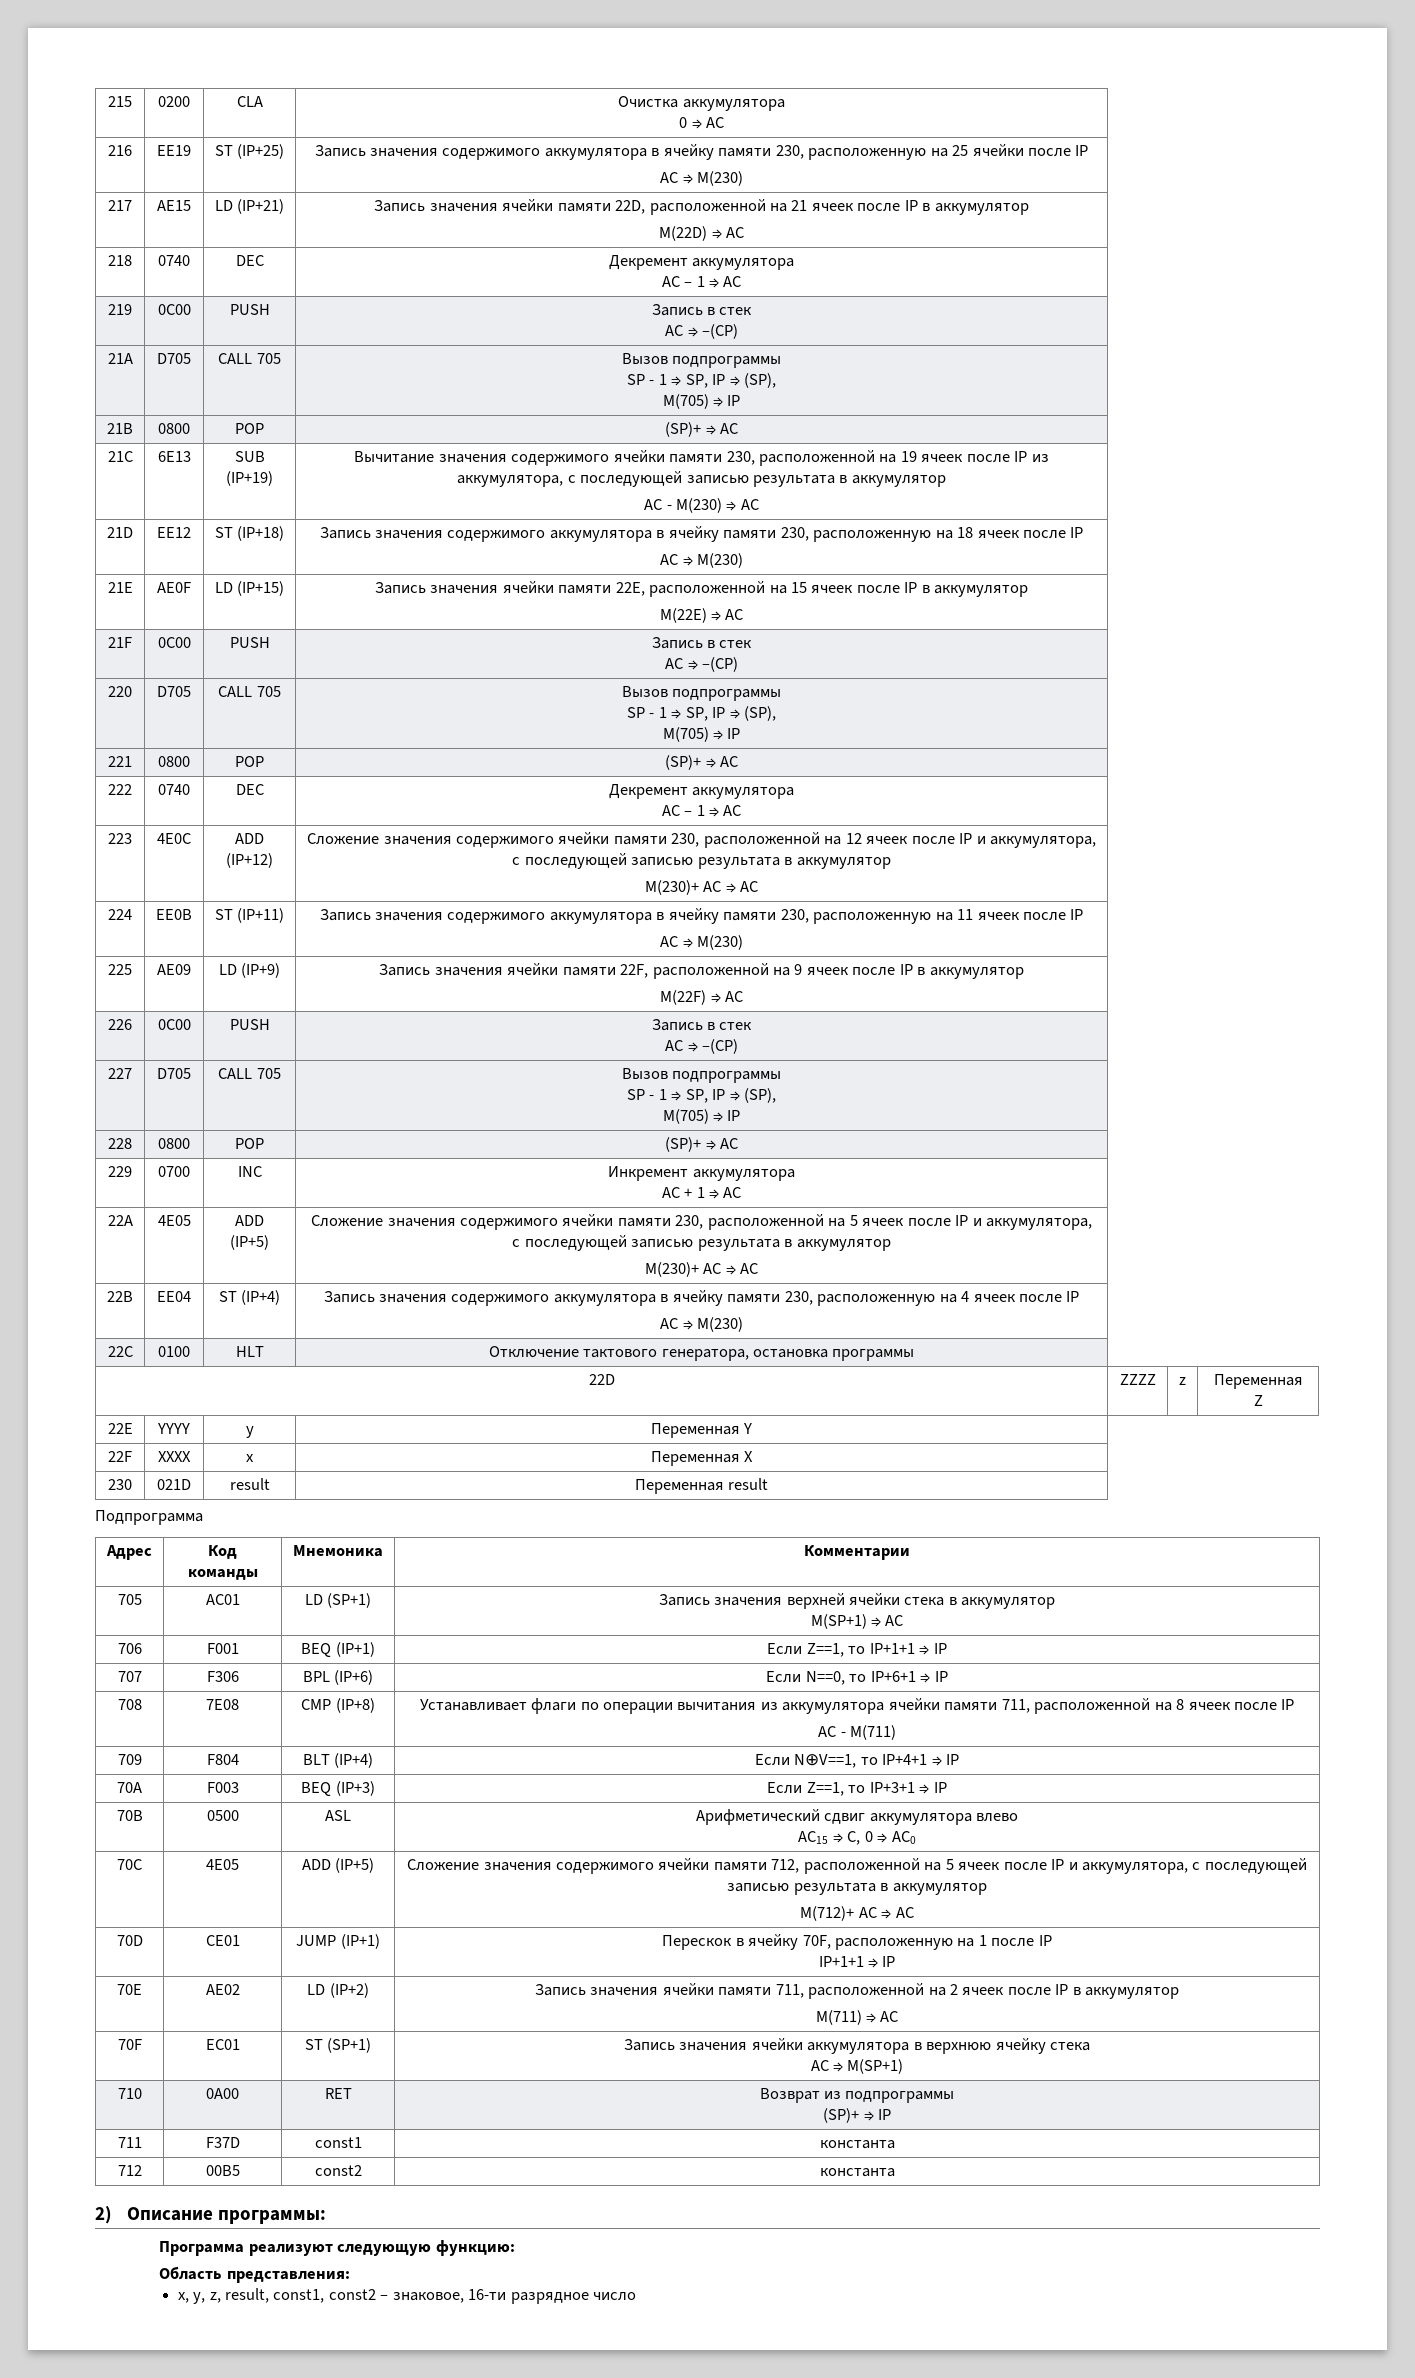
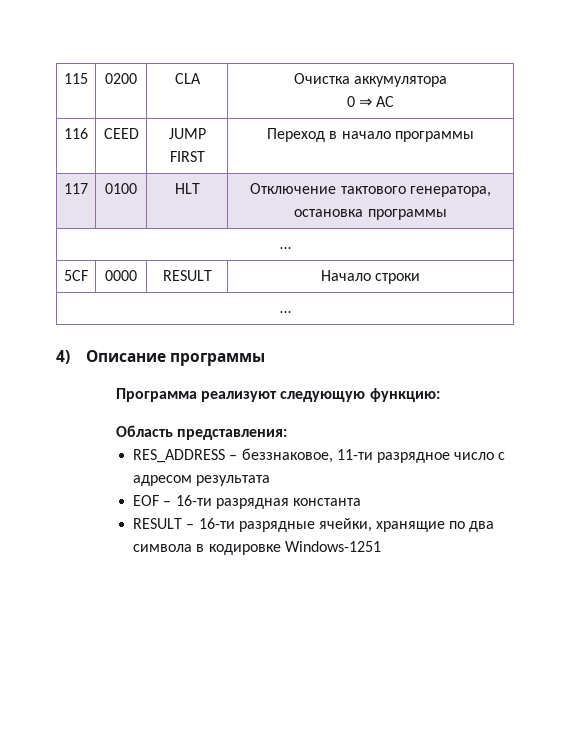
[108,96,132,107] 215 -> [64,73,88,84] 115
[108,145,132,156] [157,145,191,156] [214,144,285,159] [314,144,1089,160] [660,171,743,186] [108,200,132,211] [157,200,191,211] [214,199,285,214] [374,199,1029,215] [659,226,744,241] [108,255,132,266] [158,255,190,266] [235,255,264,266] [608,255,795,270] [661,276,742,288] [108,304,132,315] [157,304,191,315] [229,304,270,315] [651,304,753,316] [665,324,738,339] [107,353,133,364] [157,353,191,364] [218,353,281,364] [621,353,782,368] [626,373,777,388] [662,394,741,409] [107,423,133,434] [158,423,190,434] [235,423,264,434] [665,422,738,437] [107,451,133,462] [157,451,191,462] [234,451,265,462] [226,471,273,486] [354,450,1049,466] [457,471,946,487] [644,498,759,513] [107,527,133,538] [157,527,191,538] [214,526,285,541] [319,526,1084,542] [660,553,743,568] [107,582,133,593] [157,582,191,593] [214,581,285,596] [374,581,1029,597] [659,608,744,623] [108,637,132,648] [157,637,191,648] [229,637,270,648] [651,637,753,649] [665,657,738,672] [108,686,132,697] [157,686,191,697] [218,686,281,697] [621,686,782,701] [626,706,777,721] [662,727,741,742] [108,756,132,767] [158,756,190,767] [235,756,264,767] [665,755,738,770] [108,784,132,795] [158,784,190,795] [235,784,264,795] [608,784,795,799] [661,805,742,817] [108,833,132,844] [157,833,191,844] [235,833,264,844] [226,853,273,868] [307,832,1096,848] [512,853,891,869] [644,880,759,895] [108,909,132,920] [156,909,192,920] [214,908,285,923] [319,908,1084,924] [660,935,743,950] [108,964,132,975] [157,964,191,975] [218,963,281,978] [379,963,1024,979] [660,990,743,1005] [108,1019,132,1030] [157,1019,191,1030] [229,1019,270,1030] [651,1019,753,1031] [665,1039,738,1054] [108,1068,132,1079] [157,1068,191,1079] [218,1068,281,1079] [621,1068,782,1083] [626,1088,777,1103] [662,1109,741,1124] [108,1138,132,1149] [158,1138,190,1149] [235,1138,264,1149] [665,1137,738,1152] [108,1166,132,1177] [158,1166,190,1177] [237,1166,262,1177] [608,1166,795,1181] [661,1187,742,1199] [107,1215,133,1226] [157,1215,191,1226] [235,1215,264,1226] [230,1235,269,1250] [311,1214,1092,1230] [512,1235,891,1251] [644,1262,759,1277] [107,1291,133,1302] [157,1291,191,1302] [218,1290,281,1305] [323,1290,1080,1306] [660,1317,743,1332] [107,1346,133,1357] 216 | EE19 | ST (IP+25) | Запись значения содержимого аккумулятора в ячейку памяти 230, расположенную на 25 ячейки после IP // AC ⇒ M(230) // 217 | AE15 | LD (IP+21) | Запись значения ячейки памяти 22D, расположенной на 21 ячеек после IP в аккумулятор // M(22D) ⇒ AC // 218 | 0740 | DEC | Декремент аккумулятора // AC – 1 ⇒ AC // 219 | 0C00 | PUSH | Запись в стек // AC ⇒ –(CP) // 21A | D705 | CALL 705 | Вызов подпрограммы // SP - 1 ⇒ SP, IP ⇒ (SP), // M(705) ⇒ IP // 21B | 0800 | POP | (SP)+ ⇒ AC // 21C | 6E13 | SUB (IP+19) | Вычитание значения содержимого ячейки памяти 230, расположенной на 19 ячеек после IP из аккумулятора, с последующей записью результата в аккумулятор // AC - M(230) ⇒ AC // 21D | EE12 | ST (IP+18) | Запись значения содержимого аккумулятора в ячейку памяти 230, расположенную на 18 ячеек после IP // AC ⇒ M(230) // 21E | AE0F | LD (IP+15) | Запись значения ячейки памяти 22E, расположенной на 15 ячеек после IP в аккумулятор // M(22E) ⇒ AC // 21F | 0C00 | PUSH | Запись в стек // AC ⇒ –(CP) // 220 | D705 | CALL 705 | Вызов подпрограммы // SP - 1 ⇒ SP, IP ⇒ (SP), // M(705) ⇒ IP // 221 | 0800 | POP | (SP)+ ⇒ AC // 222 | 0740 | DEC | Декремент аккумулятора // AC – 1 ⇒ AC // 223 | 4E0C | ADD (IP+12) | Сложение значения содержимого ячейки памяти 230, расположенной на 12 ячеек после IP и аккумулятора, с последующей записью результата в аккумулятор // M(230)+ AC ⇒ AC // 224 | EE0B | ST (IP+11) | Запись значения содержимого аккумулятора в ячейку памяти 230, расположенную на 11 ячеек после IP // AC ⇒ M(230) // 225 | AE09 | LD (IP+9) | Запись значения ячейки памяти 22F, расположенной на 9 ячеек после IP в аккумулятор // M(22F) ⇒ AC // 226 | 0C00 | PUSH | Запись в стек // AC ⇒ –(CP) // 227 | D705 | CALL 705 | Вызов подпрограммы // SP - 1 ⇒ SP, IP ⇒ (SP), // M(705) ⇒ IP // 228 | 0800 | POP | (SP)+ ⇒ AC // 229 | 0700 | INC | Инкремент аккумулятора // AC + 1 ⇒ AC // 22A | 4E05 | ADD (IP+5) | Сложение значения содержимого ячейки памяти 230, расположенной на 5 ячеек после IP и аккумулятора, с последующей записью результата в аккумулятор // M(230)+ AC ⇒ AC // 22B | EE04 | ST (IP+4) | Запись значения содержимого аккумулятора в ячейку памяти 230, расположенную на 4 ячеек после IP // AC ⇒ M(230) // 22C -> [64,128,88,139] [103,128,139,139] [168,128,206,139] [169,151,205,162] [267,128,474,142] [64,183,88,194] 116 | CEED | JUMP FIRST | Переход в начало программы // 117
[588,1374,615,1385] [1119,1374,1156,1385] [1179,1377,1186,1385] [1213,1374,1303,1389] [1253,1395,1263,1406] [107,1423,133,1434] [157,1423,190,1434] [245,1426,254,1438] [650,1423,753,1438] [108,1451,132,1462] [158,1451,191,1462] [246,1454,254,1462] [650,1451,754,1466] [108,1479,132,1490] [157,1479,191,1490] [229,1478,270,1490] [634,1478,769,1494] [95,1510,203,1525] [106,1545,152,1560] [208,1545,237,1559] [187,1569,258,1580] [293,1545,383,1557] [804,1545,910,1560] [117,1594,142,1605] [205,1594,240,1605] [304,1593,372,1608] [658,1593,1056,1609] [810,1614,904,1629] [117,1643,142,1654] [206,1643,239,1654] [301,1642,375,1657] [767,1643,947,1657] [117,1671,142,1682] [206,1671,239,1682] [302,1670,374,1685] [766,1671,948,1685] [117,1699,142,1710] [206,1699,239,1710] [301,1698,375,1713] [419,1698,1295,1714] [818,1725,896,1740] [117,1754,142,1765] [206,1754,239,1765] [302,1753,374,1768] [754,1754,960,1768] [117,1782,142,1793] [206,1782,239,1793] [301,1781,375,1796] [767,1782,947,1796] [116,1810,143,1821] [206,1810,239,1821] [325,1810,351,1821] [695,1809,1019,1825] [798,1831,916,1845] [117,1859,142,1870] [206,1859,239,1870] [301,1858,375,1873] [407,1858,1307,1874] [727,1883,987,1895] [800,1906,914,1921] [116,1935,143,1946] [205,1935,240,1946] [296,1934,380,1949] [662,1934,1052,1950] [818,1956,896,1968] [117,1984,142,1995] [205,1984,240,1995] [307,1983,369,1998] [534,1983,1180,1999] [815,2010,899,2025] [117,2039,142,2050] [205,2039,240,2050] [304,2038,372,2053] [623,2038,1091,2054] [810,2059,904,2074] [117,2088,142,2099] [206,2088,239,2099] [324,2088,352,2099] [759,2088,955,2103] [823,2108,891,2123] [117,2137,142,2148] [205,2137,240,2148] [314,2137,362,2148] [819,2140,895,2149] [117,2165,142,2176] [205,2165,240,2176] [314,2165,362,2176] [819,2168,895,2177] [95,2206,327,2224] 22D | ZZZZ | z | Переменная Z // 22E | YYYY | y | Переменная Y // 22F | XXXX | x | Переменная X // 230 | 021D | result | Переменная result // Подпрограмма // Адрес | Код команды | Мнемоника | Комментарии // 705 | AC01 | LD (SP+1) | Запись значения верхней ячейки стека в аккумулятор // M(SP+1) ⇒ AC // 706 | F001 | BEQ (IP+1) | Если Z==1, то IP+1+1 ⇒ IP // 707 | F306 | BPL (IP+6) | Если N==0, то IP+6+1 ⇒ IP // 708 | 7E08 | CMP (IP+8) | Устанавливает флаги по операции вычитания из аккумулятора ячейки памяти 711, расположенной на 8 ячеек после IP // AC - M(711) // 709 | F804 | BLT (IP+4) | Если N⊕V==1, то IP+4+1 ⇒ IP // 70A | F003 | BEQ (IP+3) | Если Z==1, то IP+3+1 ⇒ IP // 70B | 0500 | ASL | Арифметический сдвиг аккумулятора влево // AC15 ⇒ C, 0 ⇒ AC0 // 70C | 4E05 | ADD (IP+5) | Сложение значения содержимого ячейки памяти 712, расположенной на 5 ячеек после IP и аккумулятора, с последующей записью результата в аккумулятор // M(712)+ AC ⇒ AC // 70D | CE01 | JUMP (IP+1) | Перескок в ячейку 70F, расположенную на 1 после IP // IP+1+1 ⇒ IP // 70E | ΑΕ02 | LD (IP+2) | Запись значения ячейки памяти 711, расположенной на 2 ячеек после IP в аккумулятор // M(711) ⇒ AC // 70F | EC01 | ST (SP+1) | Запись значения ячейки аккумулятора в верхнюю ячейку стека // AC ⇒ M(SP+1) // 710 | 0A00 | RET | Возврат из подпрограммы // (SP)+ ⇒ IP // 711 | F37D | const1 | константа // 712 | 00B5 | const2 | константа // 2) Описание программы: -> [279,247,291,249] [64,270,88,281] [105,270,137,281] [162,270,212,281] [320,270,421,284] [279,311,291,313] [56,350,266,366] … // 5CF | 0000 | RESULT | Начало строки // … // 4) Описание программы
[177,2288,637,2304] x, y, z, result, const1, const2 – знаковое, 16-ти разрядное число -> [133,448,506,463] [133,475,271,486] [133,495,361,509] [133,518,495,532] [133,541,381,555] RES_ADDRESS – беззнаковое, 11-ти разрядное число с адресом результата // EOF – 16-ти разрядная константа // RESULT – 16-ти разрядные ячейки, хранящие по два символа в кодировке Windows-1251

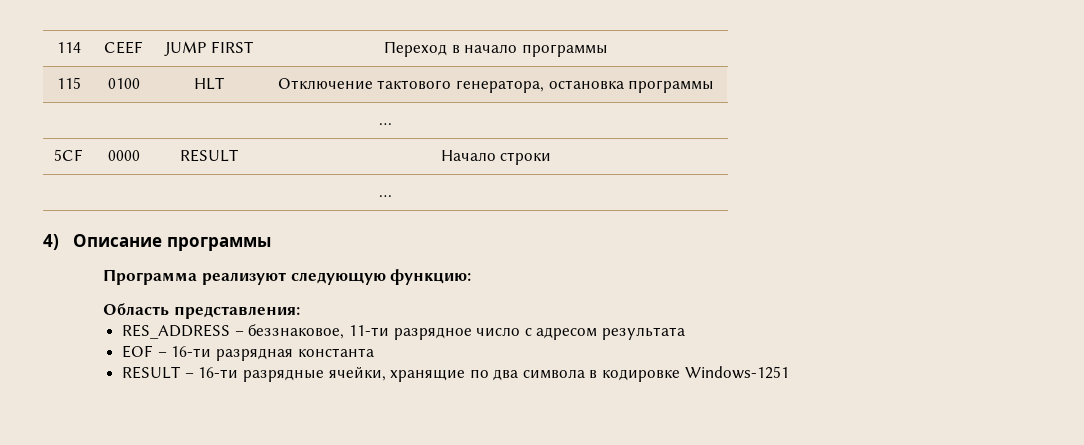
[64,73,88,84] [105,73,137,84] [174,73,201,84] [293,73,448,87] [346,96,395,107] [64,128,88,139] [103,128,139,139] 115 | 0200 | CLA | Очистка аккумулятора // 0 ⇒ AC // 116 | CEED -> [56,42,81,53] [104,41,143,54] 114 | CEEF
[64,183,88,194] 117 -> [56,77,81,89] 115

